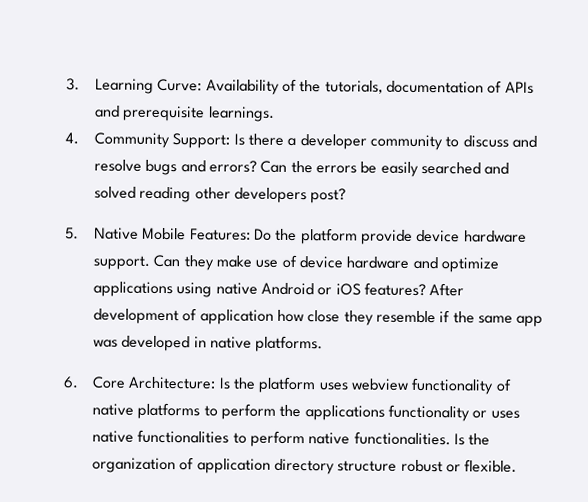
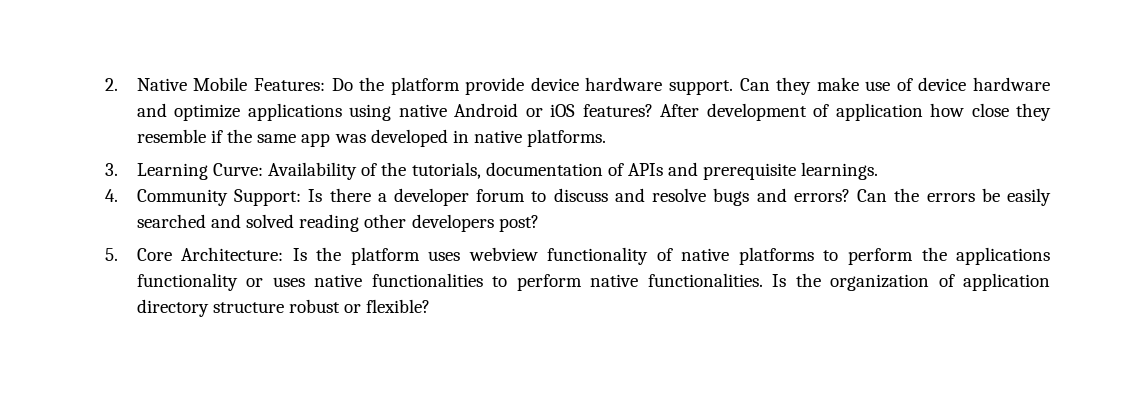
[66,78,534,95] [95,105,275,122] [65,132,537,151] [94,159,510,177] [94,186,347,204] [65,227,80,240] 3. Learning Curve: Availability of the tutorials, documentation of APIs and prerequisite learnings. // 4. Community Support: Is there a developer community to discuss and resolve bugs and errors? Can the errors be easily searched and solved reading other developers post? // 5. -> [105,78,119,91] 2.
[63,376,80,389] 6. -> [105,162,879,180] [105,188,1052,206] [136,214,539,232] [105,248,119,261] 3. Learning Curve: Availability of the tutorials, documentation of APIs and prerequisite learnings. // 4. Community Support: Is there a developer forum to discuss and resolve bugs and errors? Can the errors be easily searched and solved reading other developers post? // 5.
[464,459,518,473] flexible. -> [366,299,431,313] flexible?

